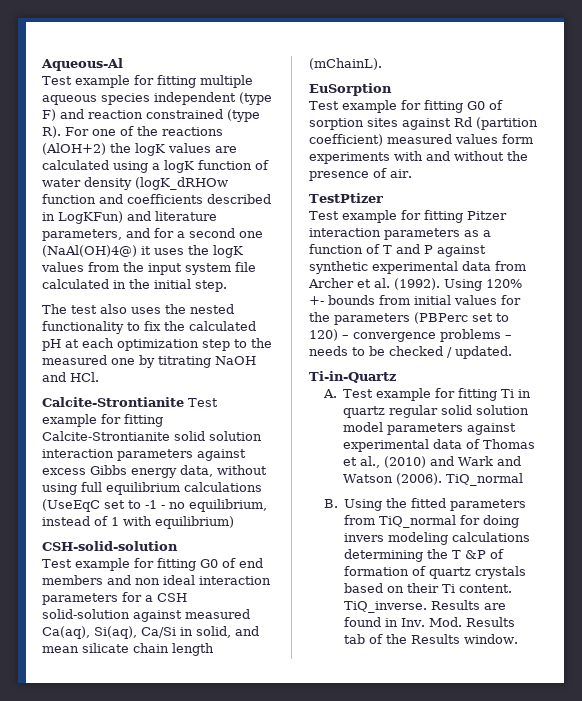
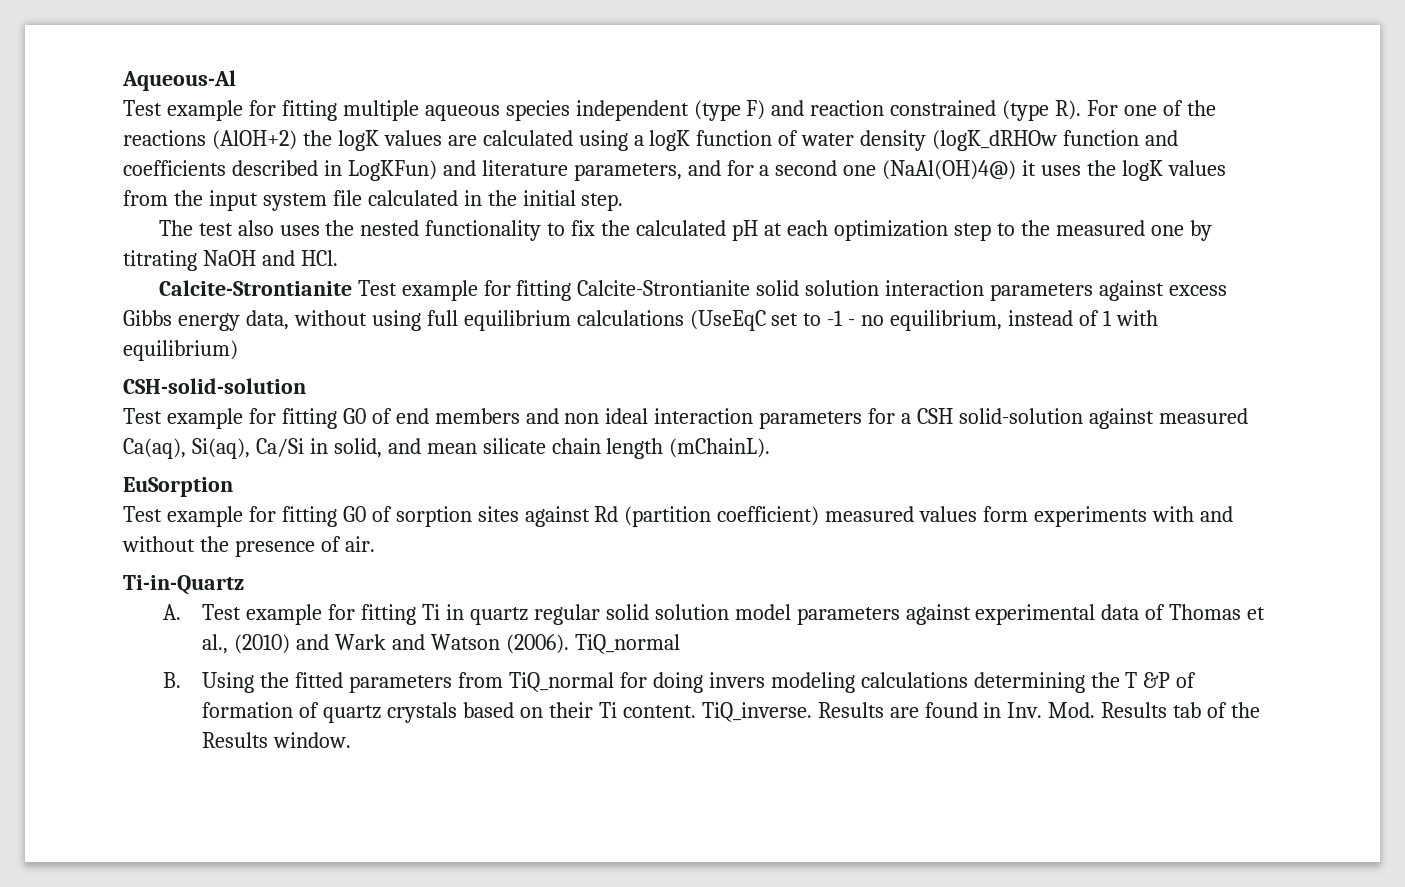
[309,193,383,203] [309,210,507,223] [309,228,491,240] [309,244,486,257] [309,261,526,274] [308,278,522,291] [309,295,521,305] [309,312,509,325] [309,329,512,342] [309,346,512,359] // TestPtizer // Test example for fitting Pitzer interaction parameters as a function of T and P against synthetic experimental data from Archer et al. (1992). Using 120% +- bounds from initial values for the parameters (PBPerc set to 120) – convergence problems – needs to be checked / updated. -> (375, 544) none

